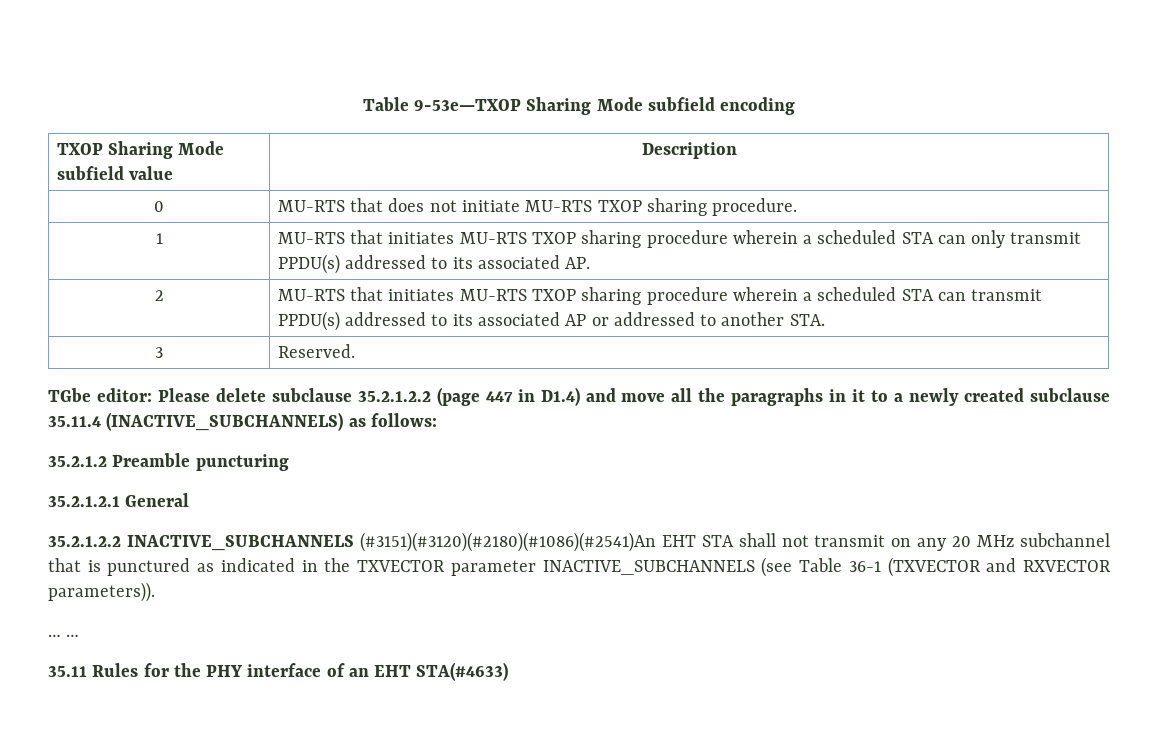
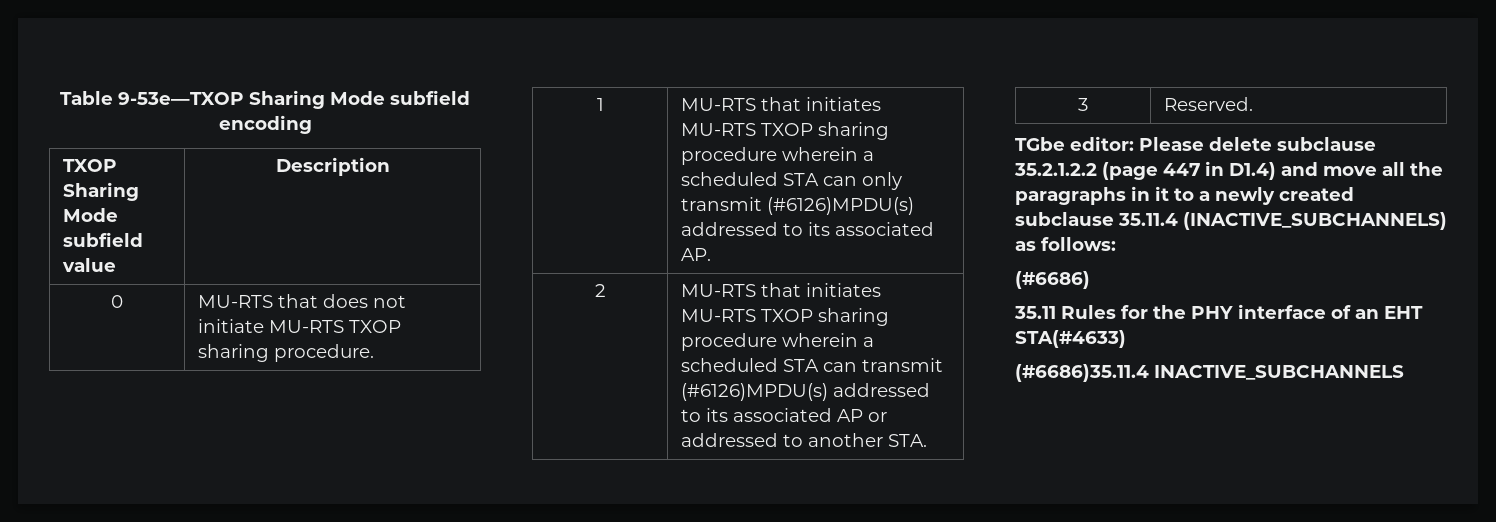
[277,254,340,274] PPDU(s) -> [766,197,914,215] (#6126)MPDU(s)
[277,311,340,331] PPDU(s) -> [680,383,828,401] (#6126)MPDU(s)
[48,453,289,471] [48,493,190,507] [48,532,1110,552] [48,557,1112,577] [48,582,155,602] [48,634,80,637] 35.2.1.2 Preamble puncturing // 35.2.1.2.1 General // 35.2.1.2.2 INACTIVE_SUBCHANNELS (#3151)(#3120)(#2180)(#1086)(#2541)An EHT STA shall not transmit on any 20 MHz subchannel that is punctured as indicated in the TXVECTOR parameter INACTIVE_SUBCHANNELS (see Table 36-1 (TXVECTOR and RXVECTOR parameters)). // … … -> [1015,271,1090,289] (#6686)
(509, 671) none -> [1015,364,1404,382] // (#6686)35.11.4 INACTIVE_SUBCHANNELS

